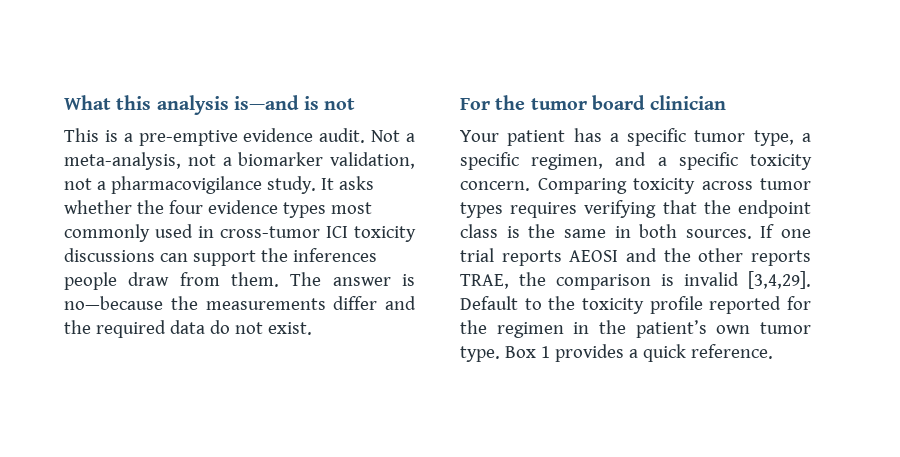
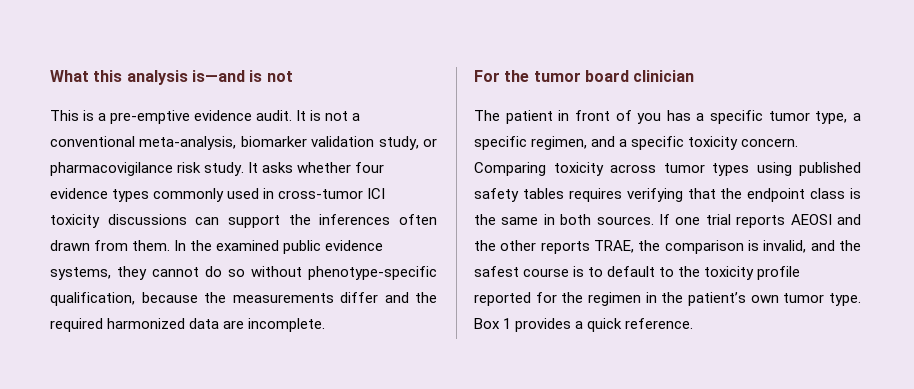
[371,130,415,142] [64,152,415,170] [64,176,262,194] Not a meta-analysis, not a biomarker validation, not a pharmacovigilance -> [296,110,361,121] [50,136,437,150] [50,162,202,176] It is not a conventional meta-analysis, biomarker validation study, or pharmacovigilance risk
[136,200,164,214] the -> (352, 167) none
[330,202,372,214] most -> (150, 195) none
[64,272,415,290] [64,296,163,310] people draw from them. The answer is no—because -> [399,214,437,225] [50,240,384,254] [50,266,437,280] [50,292,198,306] often drawn from them. In the examined public evidence systems, they cannot do so without phenotype-specific qualification, because
[169,320,312,335] data do not exist. -> [107,318,326,332] harmonized data are incomplete.
[460,130,566,146] Your patient -> [474,110,662,124] The patient in front of you
(503, 210) none -> [756,162,861,176] [474,188,564,202] using published safety tables
[684,271,811,289] [460,296,518,310] invalid [3,4,29]. Default -> [763,240,861,253] [474,266,656,277] invalid, and the safest course is to default

